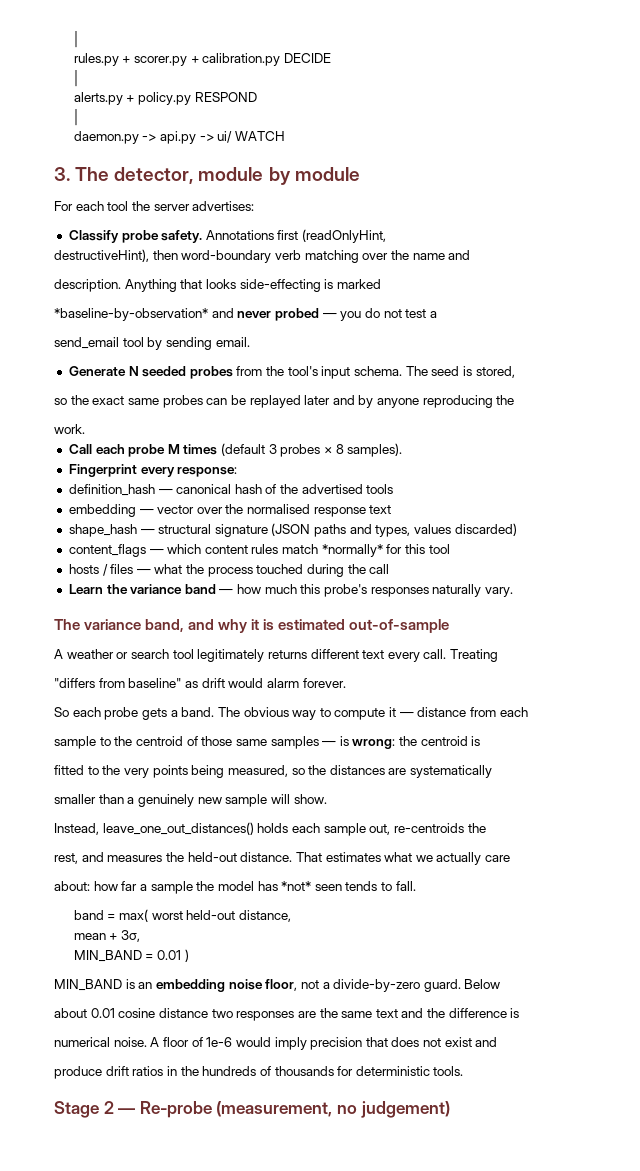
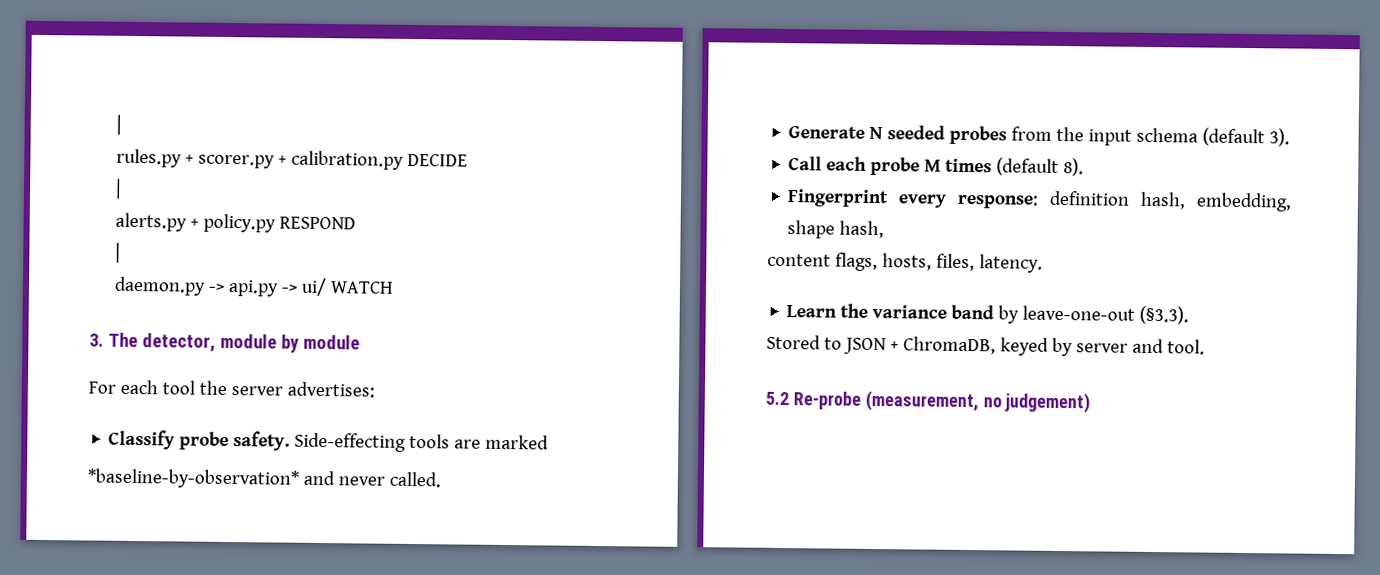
[205,229,387,243] [54,249,471,263] [54,279,381,292] [54,308,437,321] [54,337,250,350] Annotations first (readOnlyHint, // destructiveHint), then word-boundary verb matching over the name and // description. Anything that looks side-effecting is marked // *baseline-by-observation* and never probed — you do not test a // send_email tool by sending email. -> [294,432,550,452] [87,468,441,489] Side-effecting tools are marked // *baseline-by-observation* and never called.
[287,366,515,379] [54,395,515,408] [54,424,85,434] tool's input schema. The seed is stored, // so the exact same probes can be replayed later and by anyone reproducing the // work. -> [1088,127,1291,147] input schema (default 3).
[268,443,403,457] [68,464,238,477] [68,484,394,496] [68,504,392,517] [68,523,517,537] [68,544,450,557] [68,564,390,577] [68,584,513,597] [54,619,450,633] [54,649,499,662] [54,678,346,688] [54,707,528,720] [54,736,481,749] [54,765,493,778] [54,794,327,807] [54,822,486,836] [54,852,511,865] [54,881,416,894] [73,909,291,922] [73,930,140,942] [73,949,189,962] [54,979,501,992] [54,1008,520,1021] [54,1037,498,1050] [54,1066,464,1079] [54,1101,136,1118] 3 probes × 8 samples). // Fingerprint every response: // definition_hash — canonical hash of the advertised tools // embedding — vector over the normalised response text // shape_hash — structural signature (JSON paths and types, values discarded) // content_flags — which content rules match *normally* for this tool // hosts / files — what the process touched during the call // Learn the variance band — how much this probe's responses naturally vary. // The variance band, and why it is estimated out-of-sample // A weather or search tool legitimately returns different text every call. Treating // "differs from baseline" as drift would alarm forever. // So each probe gets a band. The obvious way to compute it — distance from each // sample to the centroid of those same samples — is wrong: the centroid is // fitted to the very points being measured, so the distances are systematically // smaller than a genuinely new sample will show. // Instead, leave_one_out_distances() holds each sample out, re-centroids the // rest, and measures the held-out distance. That estimates what we actually care // about: how far a sample the model has *not* seen tends to fall. // band = max( worst held-out distance, // mean + 3σ, // MIN_BAND = 0.01 ) // MIN_BAND is an embedding noise floor, not a divide-by-zero guard. Below // about 0.01 cosine distance two responses are the same text and the difference is // numerical noise. A floor of 1e-6 would imply precision that does not exist and // produce drift ratios in the hundreds of thousands for deterministic tools. // Stage 2 — -> [1063,158,1085,177] [787,189,1292,212] [787,220,885,239] [767,252,1043,273] [786,303,1190,325] [766,334,1205,357] [765,391,789,406] 8). // Fingerprint every response: definition hash, embedding, shape hash, // content flags, hosts, files, latency. // Learn the variance band by leave-one-out (§3.3). // Stored to JSON + ChromaDB, keyed by server and tool. // 5.2

